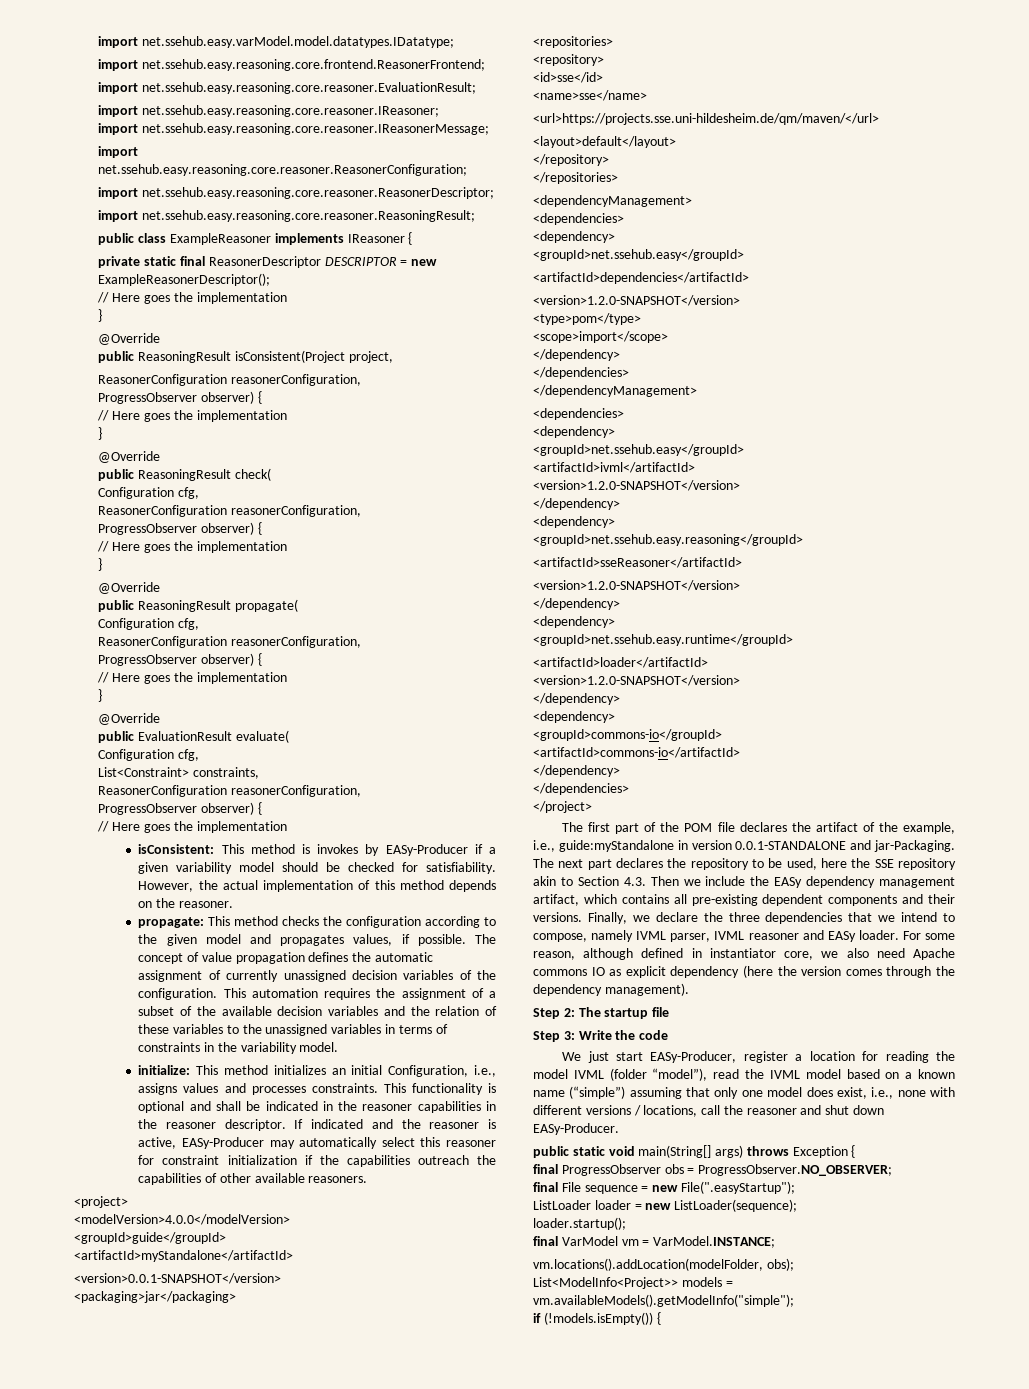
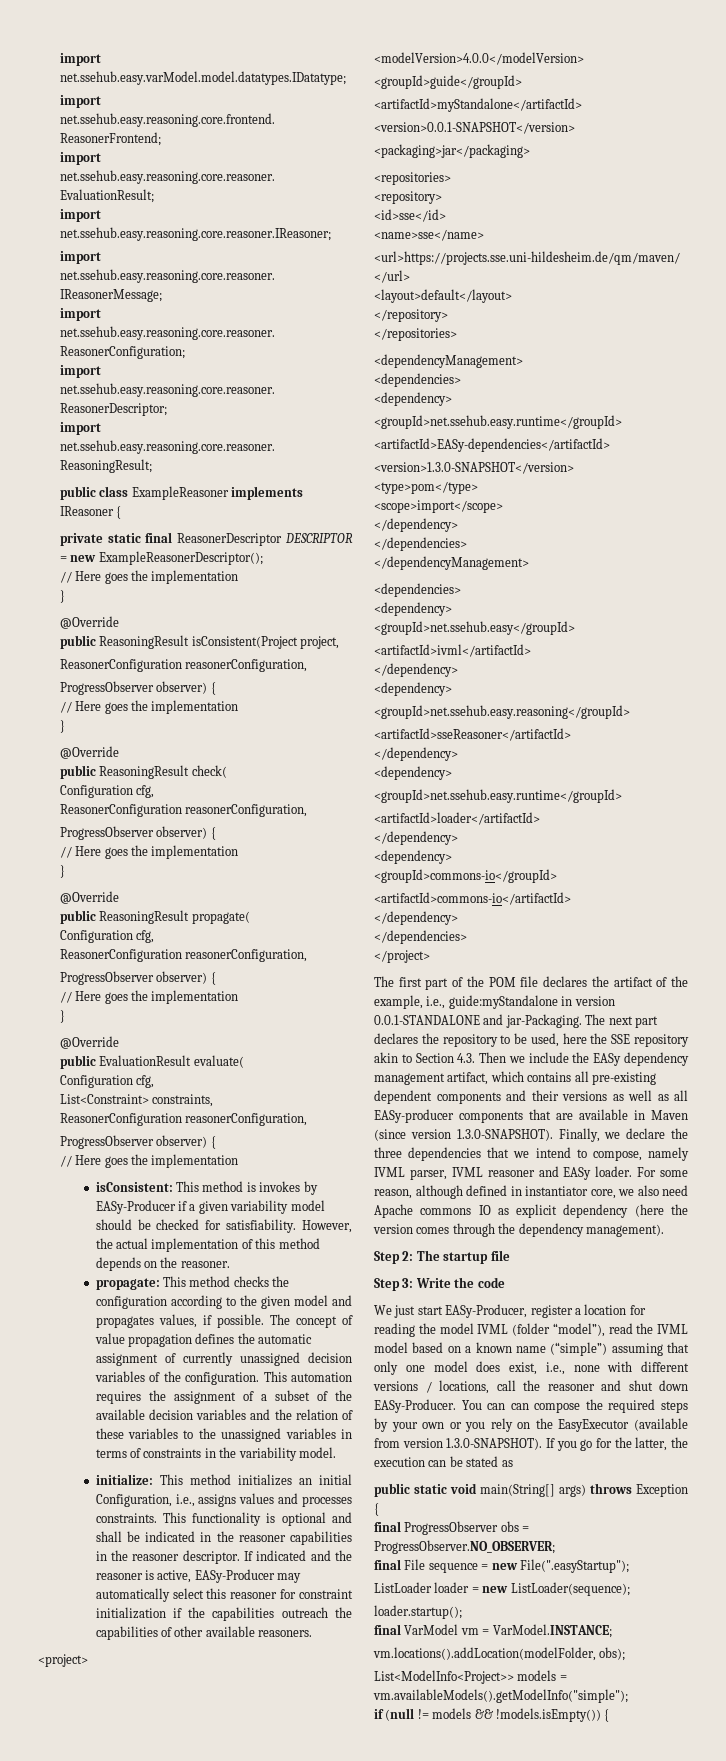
[533,249,744,261] [533,272,749,284] [533,295,740,306] <groupId>net.ssehub.easy</groupId> // <artifactId>dependencies</artifactId> // <version>1.2.0-SNAPSHOT</version> -> [374,415,622,429] [374,438,610,452] [374,462,574,474] <groupId>net.ssehub.easy.runtime</groupId> // <artifactId>EASy-dependencies</artifactId> // <version>1.3.0-SNAPSHOT</version>
[533,480,740,491] // <version>1.2.0-SNAPSHOT</version> -> (531, 650) none
[533,580,740,591] // <version>1.2.0-SNAPSHOT</version> -> (571, 734) none
[533,675,740,686] // <version>1.2.0-SNAPSHOT</version> -> (540, 818) none
[533,912,582,922] versions. -> [562,1090,688,1101] [374,1109,688,1123] [374,1129,553,1141] versions as well as all EASy-producer components that are available in Maven (since version 1.3.0-SNAPSHOT).
(619, 1129) none -> [461,1399,688,1413] [374,1418,688,1432] [374,1437,688,1451] [374,1456,513,1467] You can can compose the required steps by your own or you rely on the EasyExecutor (available from version 1.3.0-SNAPSHOT). If you go for the latter, the execution can be stated as
[543,1312,653,1325] (!models.isEmpty()) -> [385,1708,601,1722] (null != models && !models.isEmpty())

